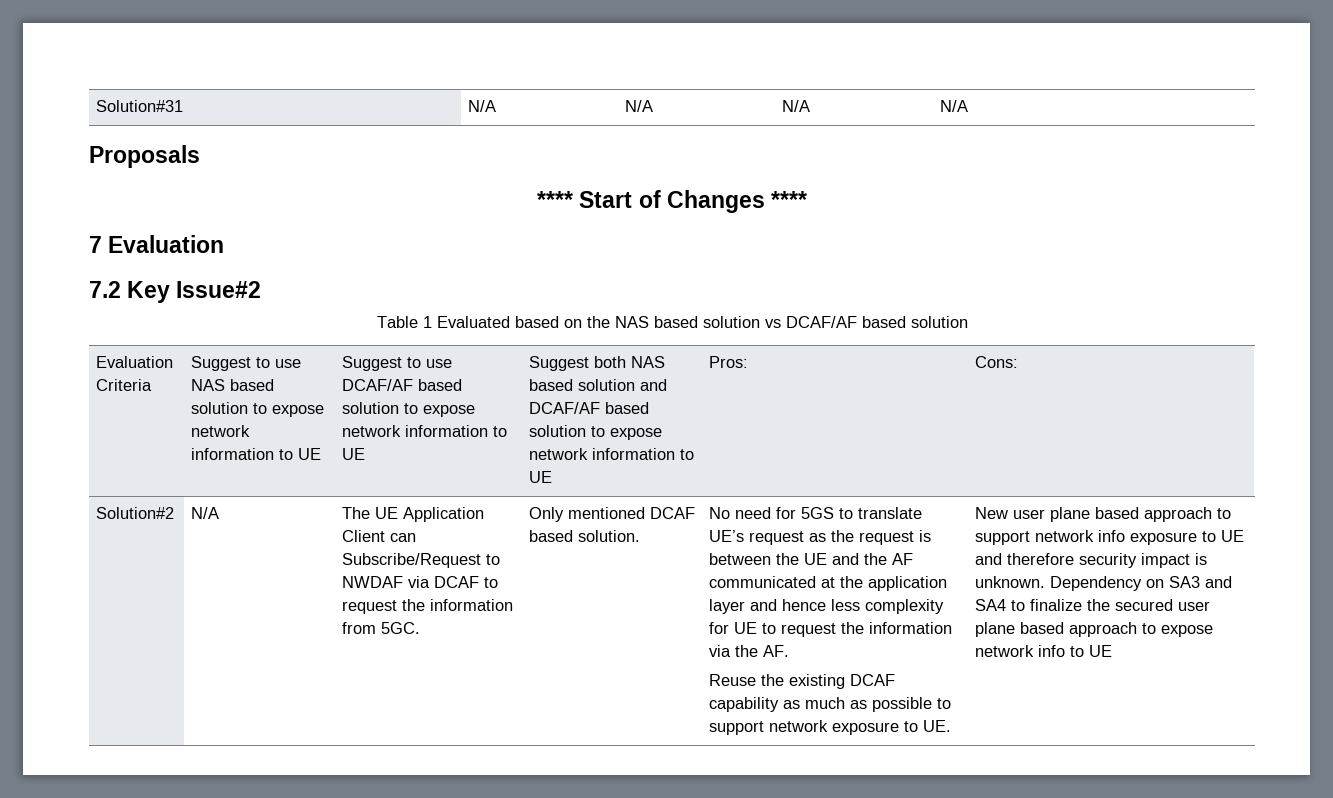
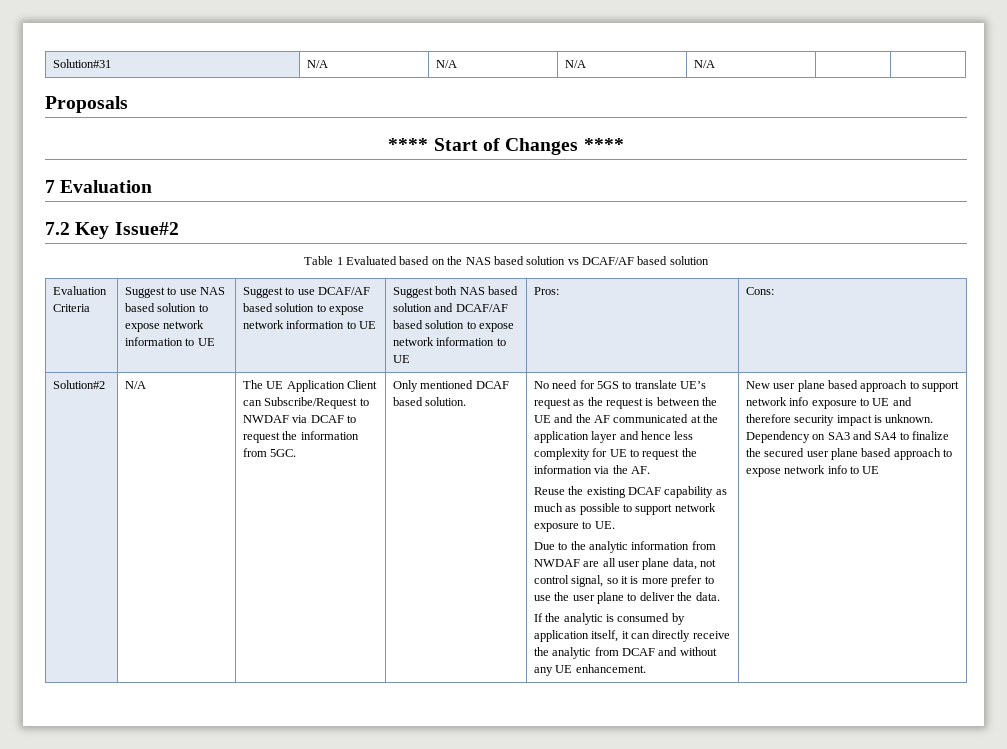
(952, 726) none -> [533,541,716,553] [533,558,717,570] [533,575,714,587] [533,592,720,604] [533,613,685,625] [533,630,730,642] [533,647,717,659] [533,664,646,676] // Due to the analytic information from NWDAF are all user plane data, not control signal, so it is more prefer to use the user plane to deliver the data. // If the analytic is consumed by application itself, it can directly receive the analytic from DCAF and without any UE enhancement.

